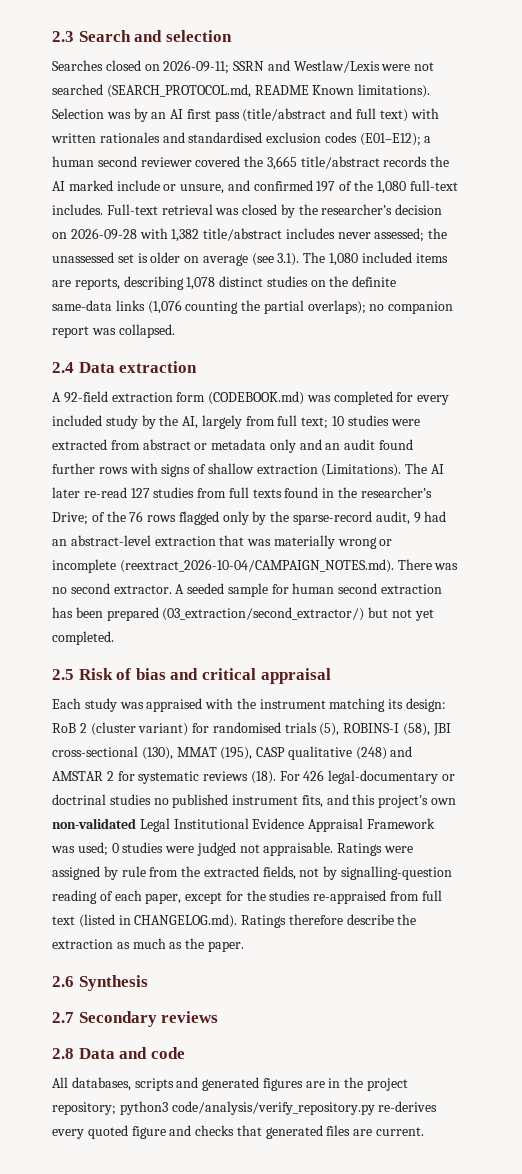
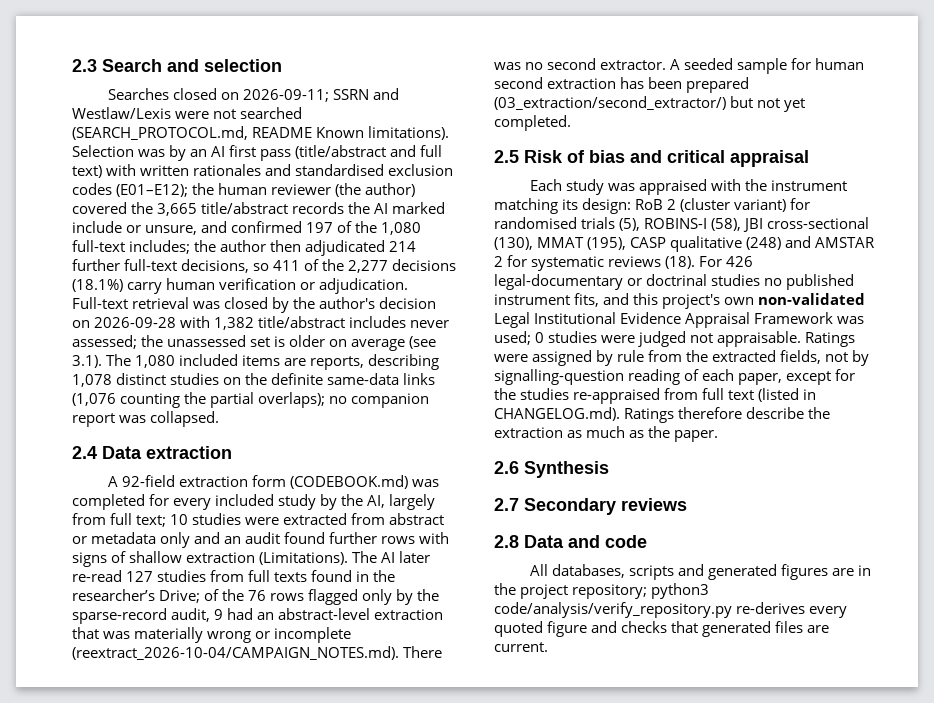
[424,136,432,143] [52,156,192,167] a human second reviewer -> [192,183,416,197] the human reviewer (the author)
[52,204,103,215] includes. -> [129,240,417,256] [72,259,457,273] [72,278,409,294] includes; the author then adjudicated 214 further full-text decisions, so 411 of the 2,277 decisions (18.1%) carry human verification or adjudication.
[321,204,393,215] researcher’s -> [319,297,376,309] author's

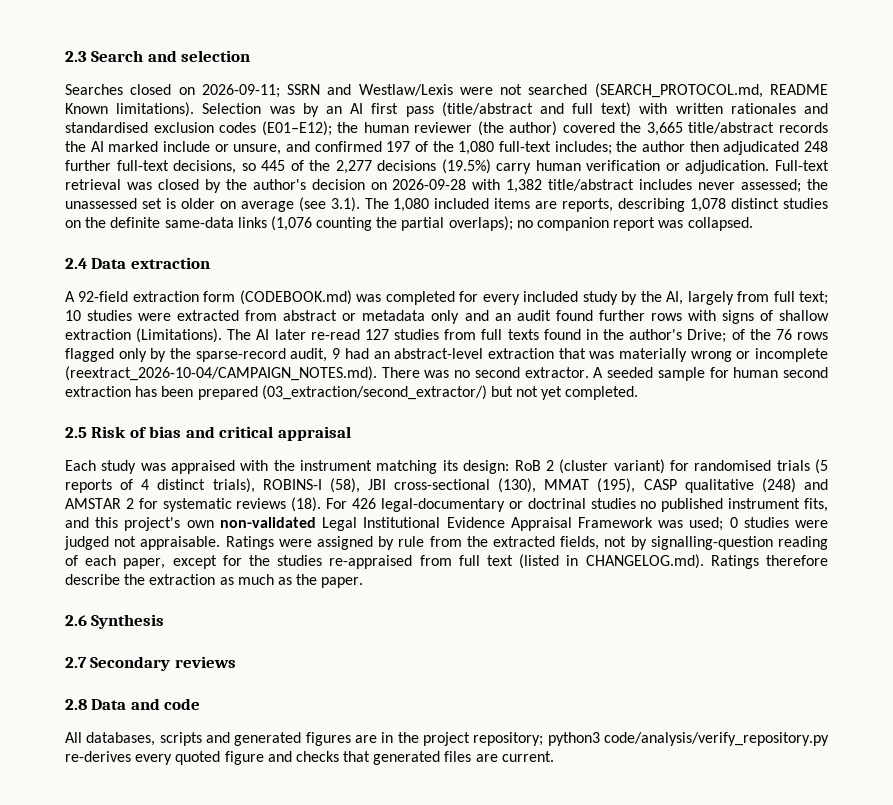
[389,241,417,252] 214 -> [803,141,828,152] 248
[273,260,301,271] 411 -> [261,160,286,171] 445
[72,279,123,292] (18.1%) -> [441,159,491,174] (19.5%)
[72,589,155,601] researcher’s -> [629,329,683,340] author's
[619,218,641,231] (5), -> [815,459,829,474] [65,478,255,493] (5 reports of 4 distinct trials),

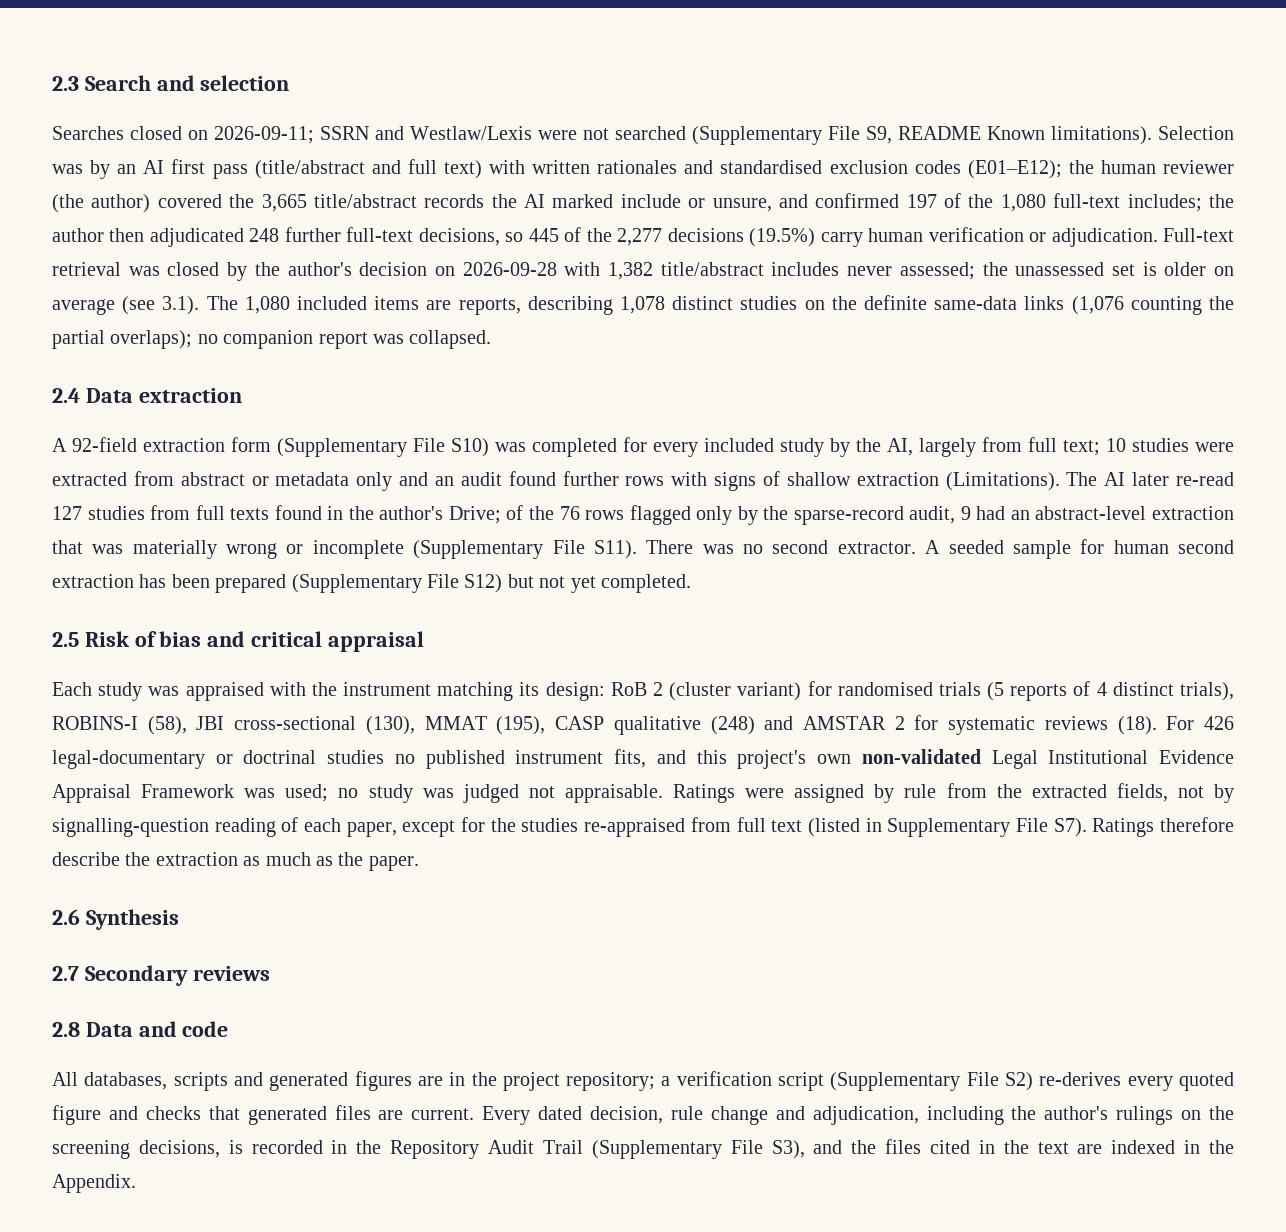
[594,83,763,98] (SEARCH_PROTOCOL.md, -> [692,126,892,145] (Supplementary File S9,
[239,290,352,305] (CODEBOOK.md) -> [277,438,489,457] (Supplementary File S10)
[65,366,377,381] (reextract_2026-10-04/CAMPAIGN_NOTES.md). -> [413,540,637,559] (Supplementary File S11).
[261,385,487,400] (03_extraction/second_extractor/) -> [291,574,503,593] (Supplementary File S12)
[729,517,828,528] 0 studies were -> [338,784,454,803] no study was
[585,554,704,569] CHANGELOG.md). -> [887,818,1087,837] Supplementary File S7).
[547,732,829,746] python3 code/analysis/verify_repository.py -> [661,1071,1034,1091] a verification script (Supplementary File S2)
(554, 756) none -> [482,1106,1234,1125] [52,1139,1234,1159] [52,1174,136,1193] Every dated decision, rule change and adjudication, including the author's rulings on the screening decisions, is recorded in the Repository Audit Trail (Supplementary File S3), and the files cited in the text are indexed in the Appendix.

